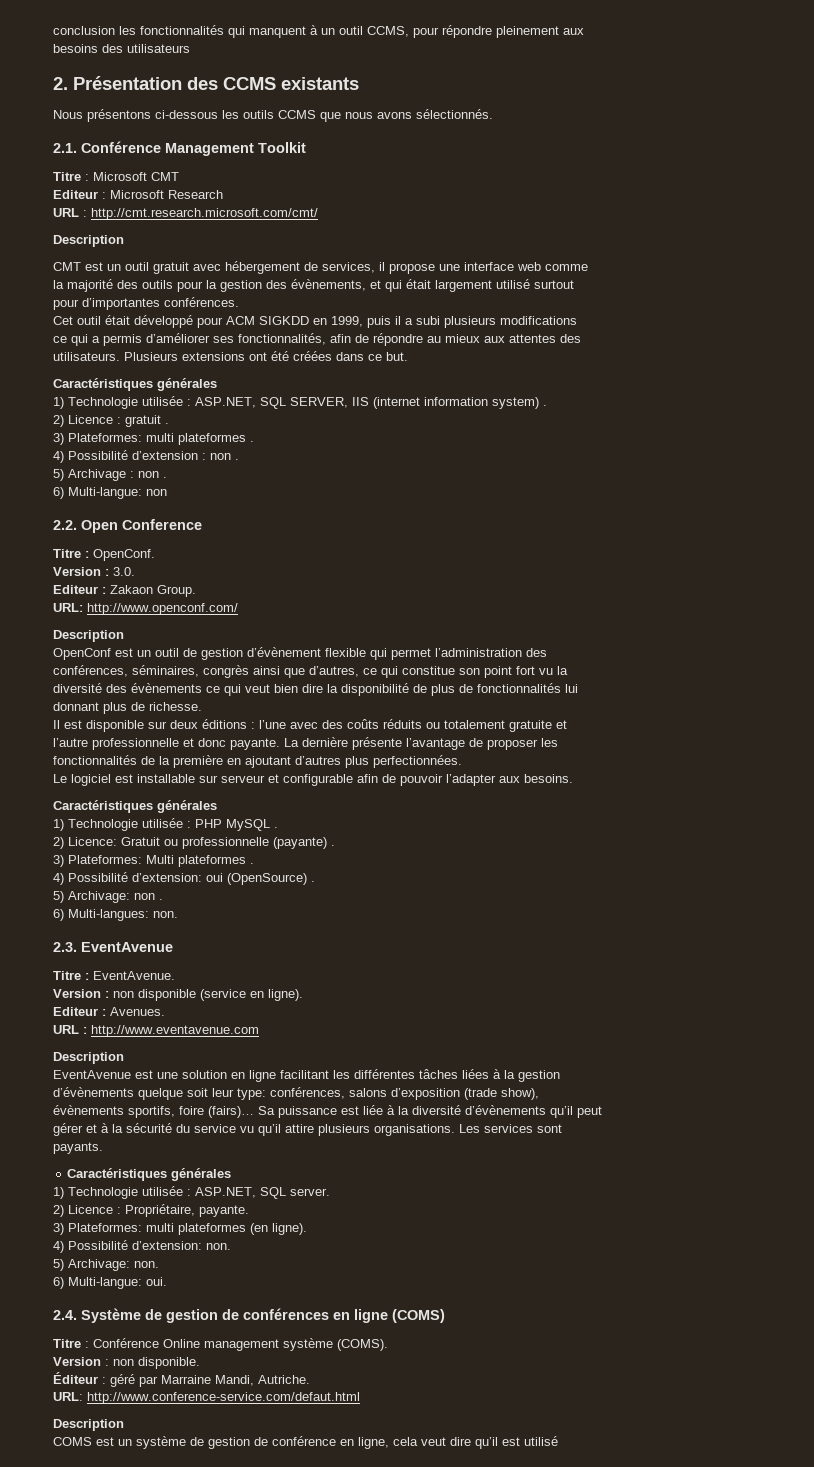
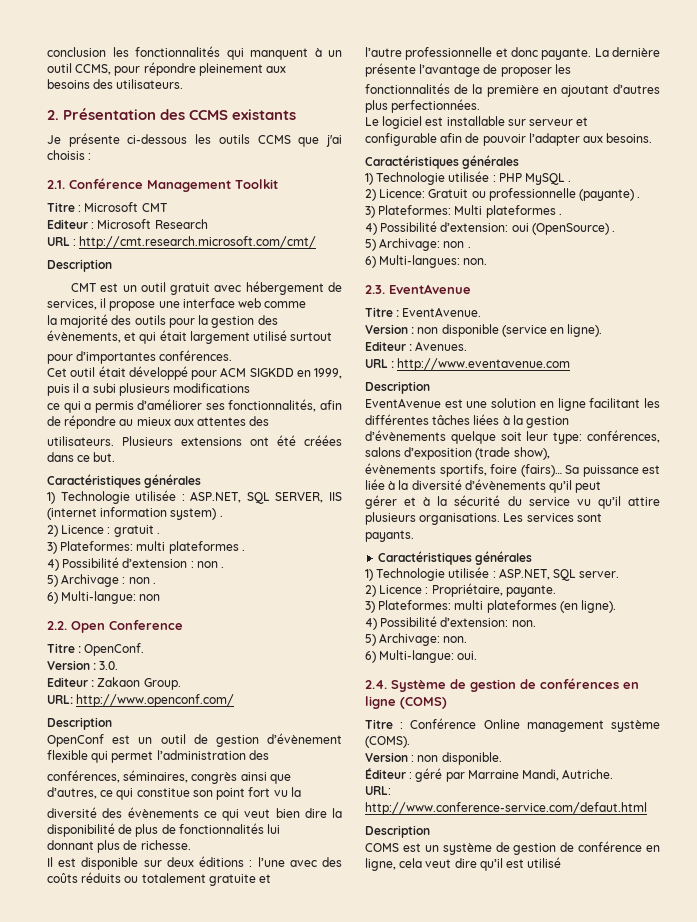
[127,44,190,53] utilisateurs -> [116,79,184,89] utilisateurs.
[53,109,151,122] Nous présentons -> [47,133,120,147] Je présente
[345,109,493,119] nous avons sélectionnés. -> [326,135,343,147] [47,150,92,160] j'ai choisis :

